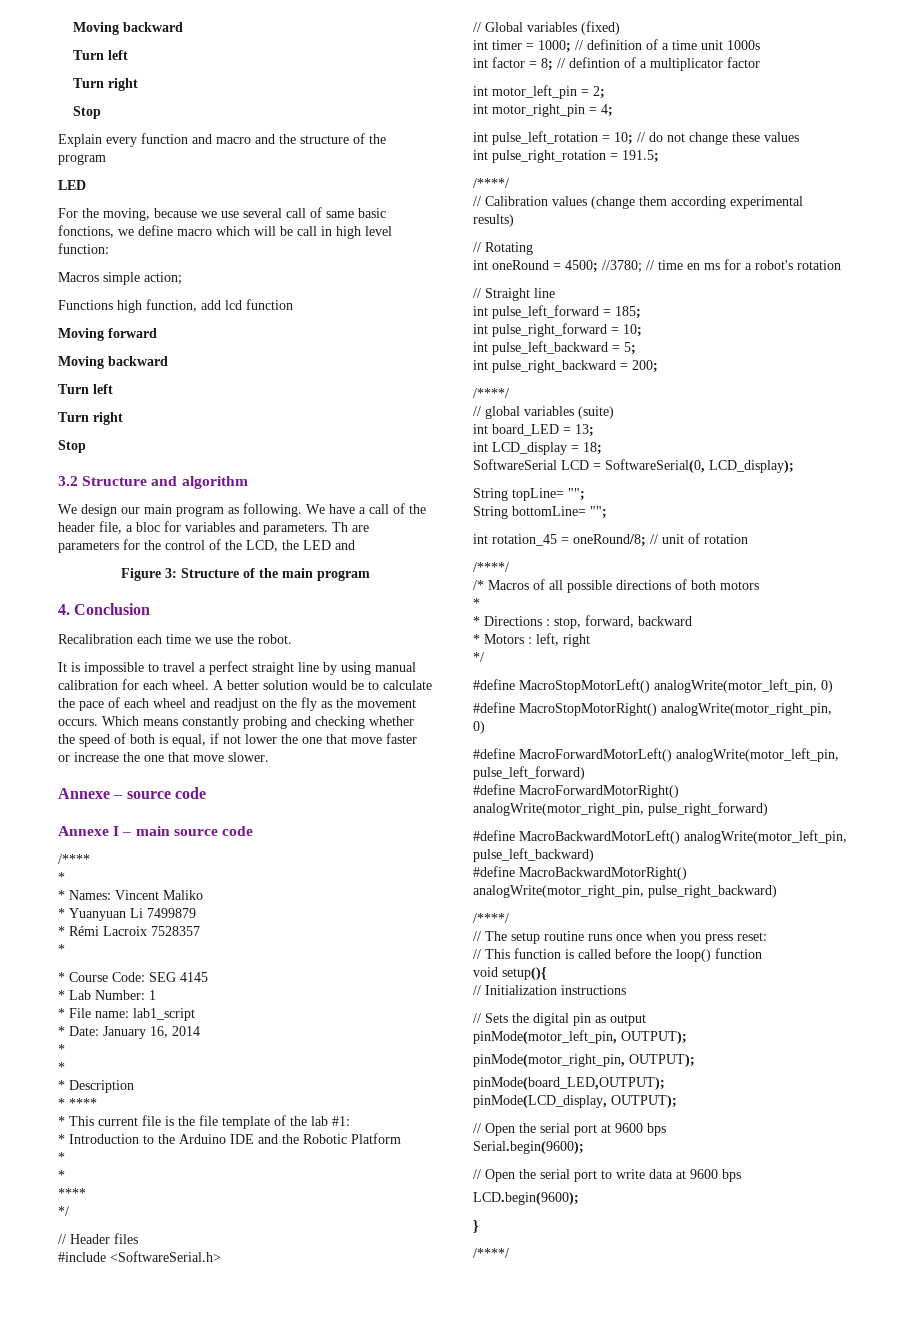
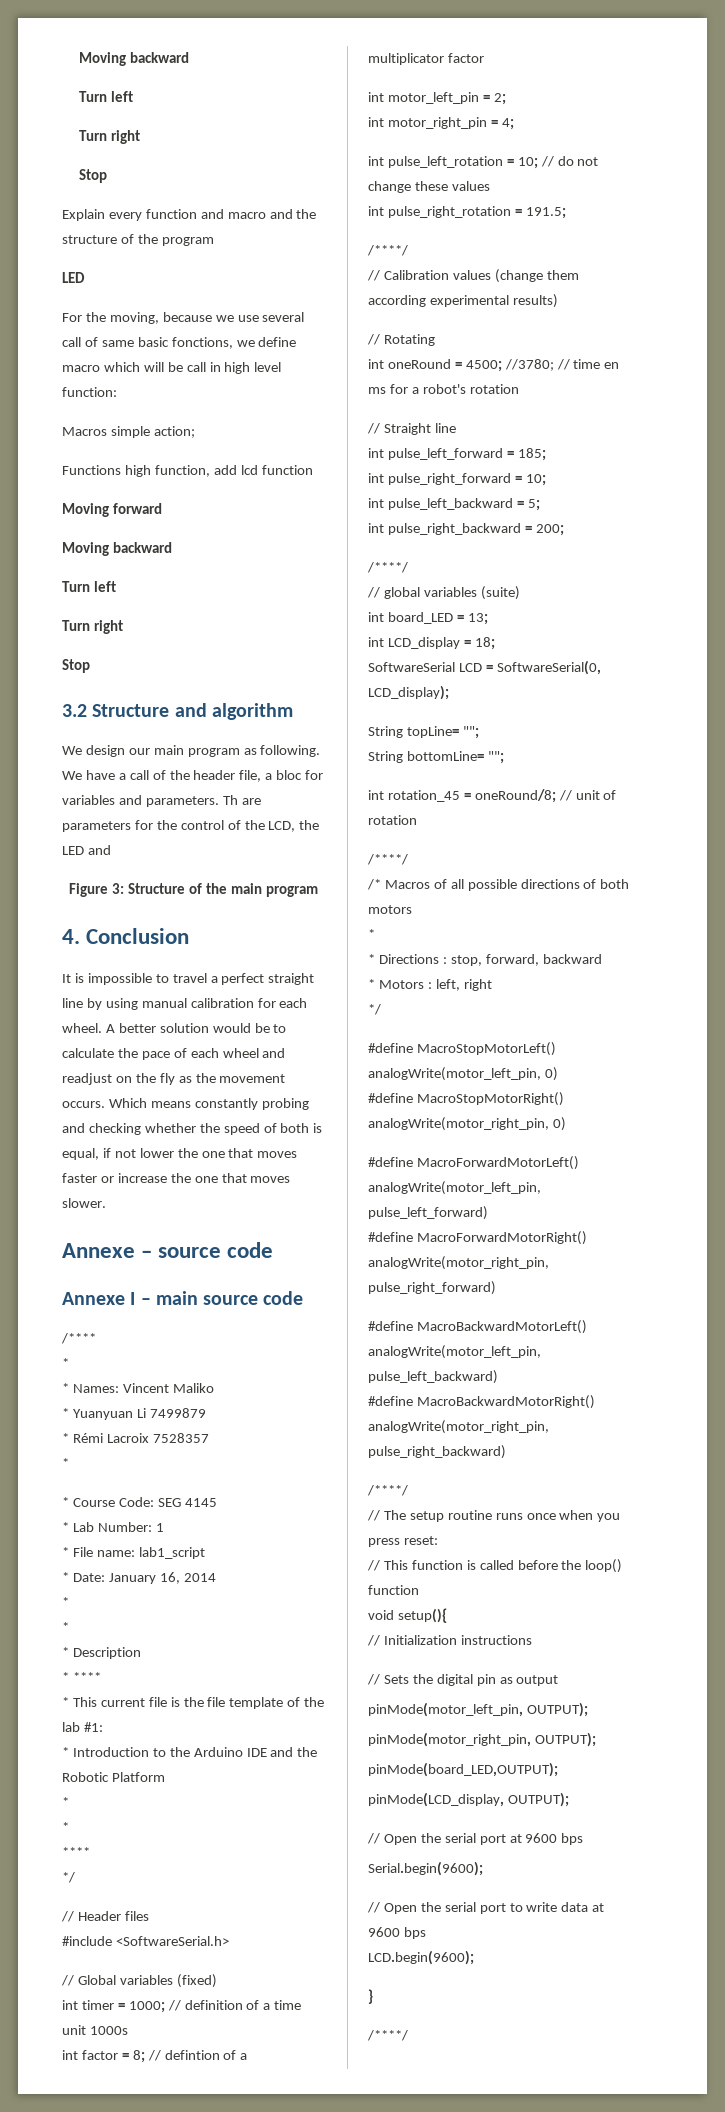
[58,634,292,644] // Recalibration each time we use the robot. -> (190, 936) none
[351,737,382,744] move -> [257,1151,298,1158] moves
[193,755,224,762] move -> [250,1176,291,1183] moves

